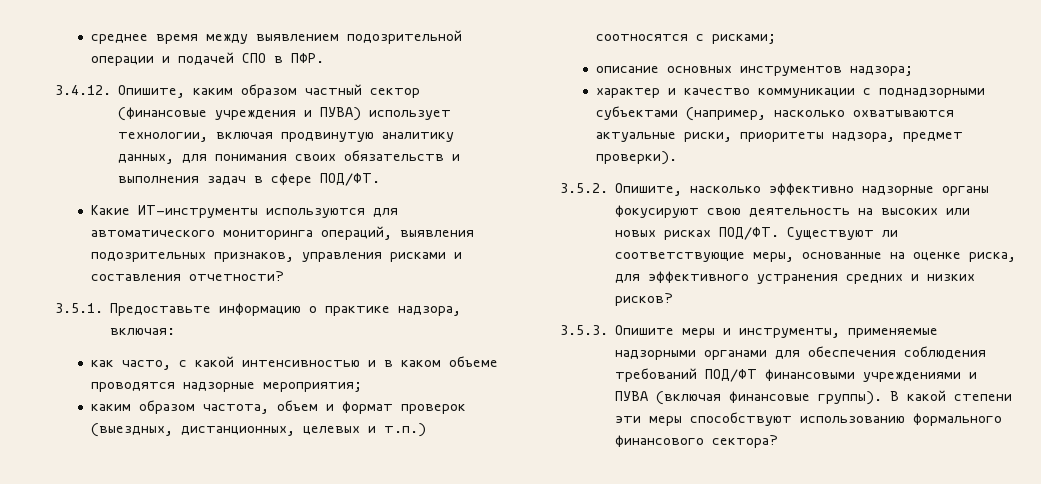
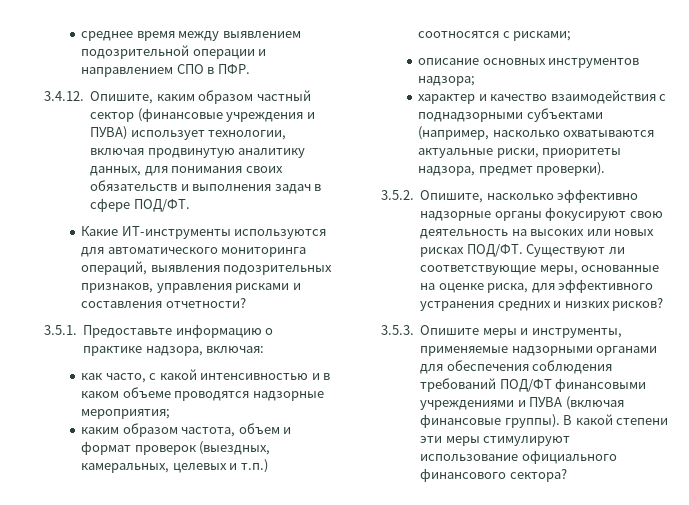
[178,52,235,65] подачей -> [81,67,174,77] направлением
[181,426,296,436] дистанционных, -> [81,463,170,473] камеральных,
[758,88,856,98] коммуникации -> [550,90,656,104] взаимодействия
[689,412,1002,426] способствуют использованию формального -> [483,436,571,446] [420,450,617,464] стимулируют использование официального

